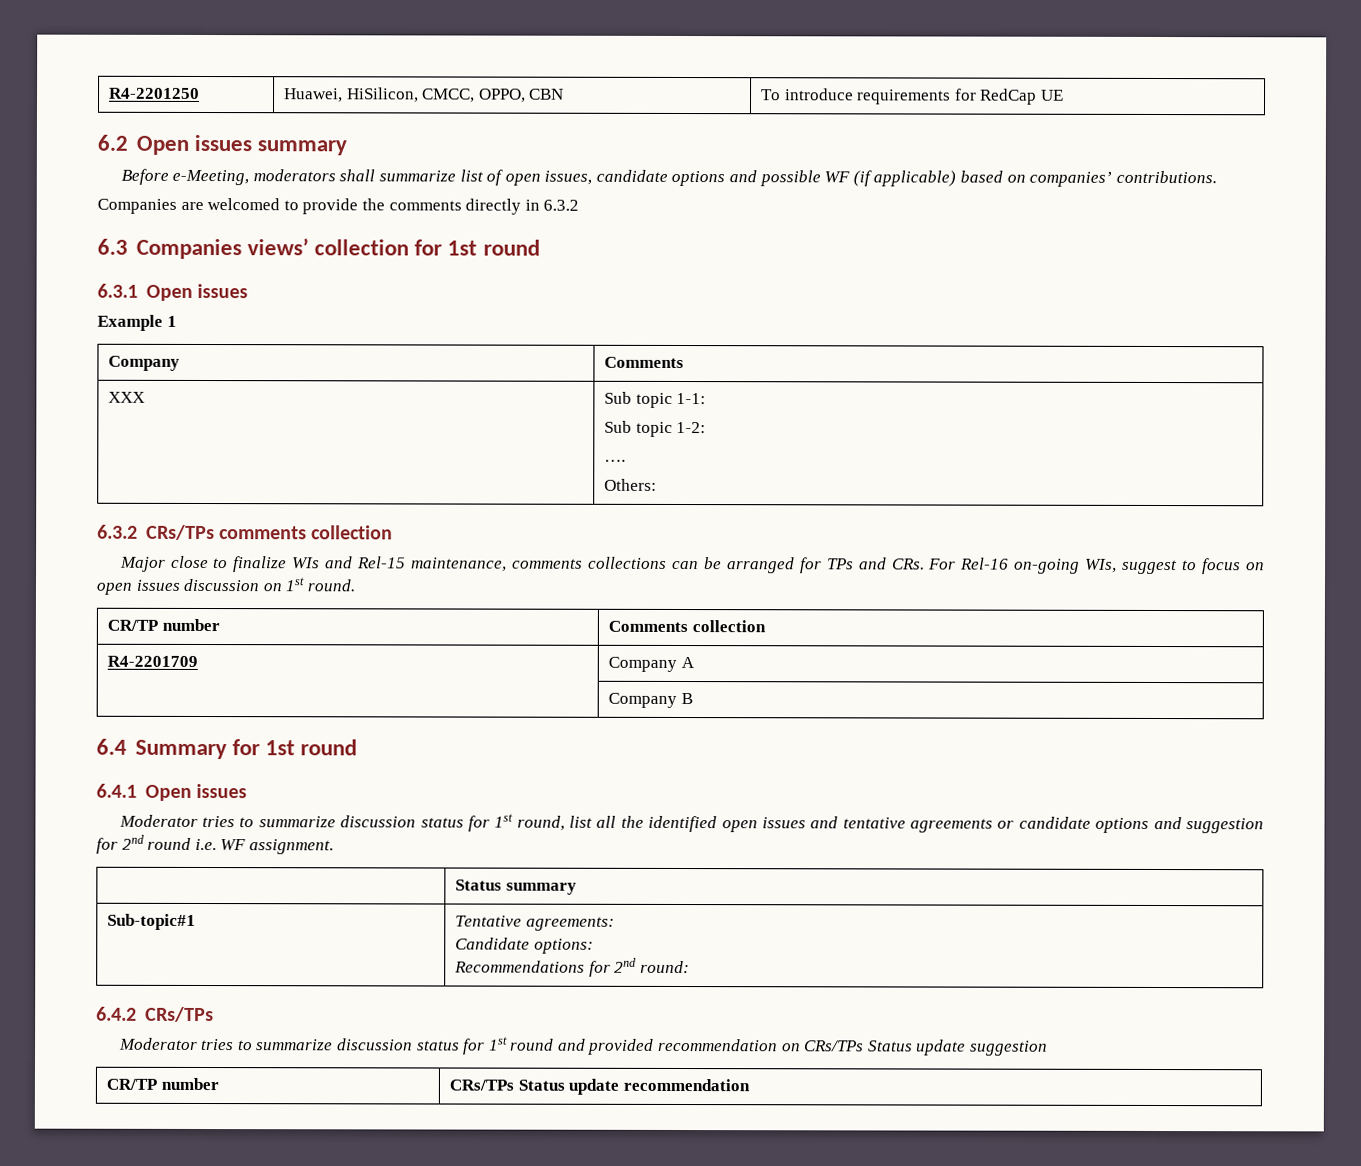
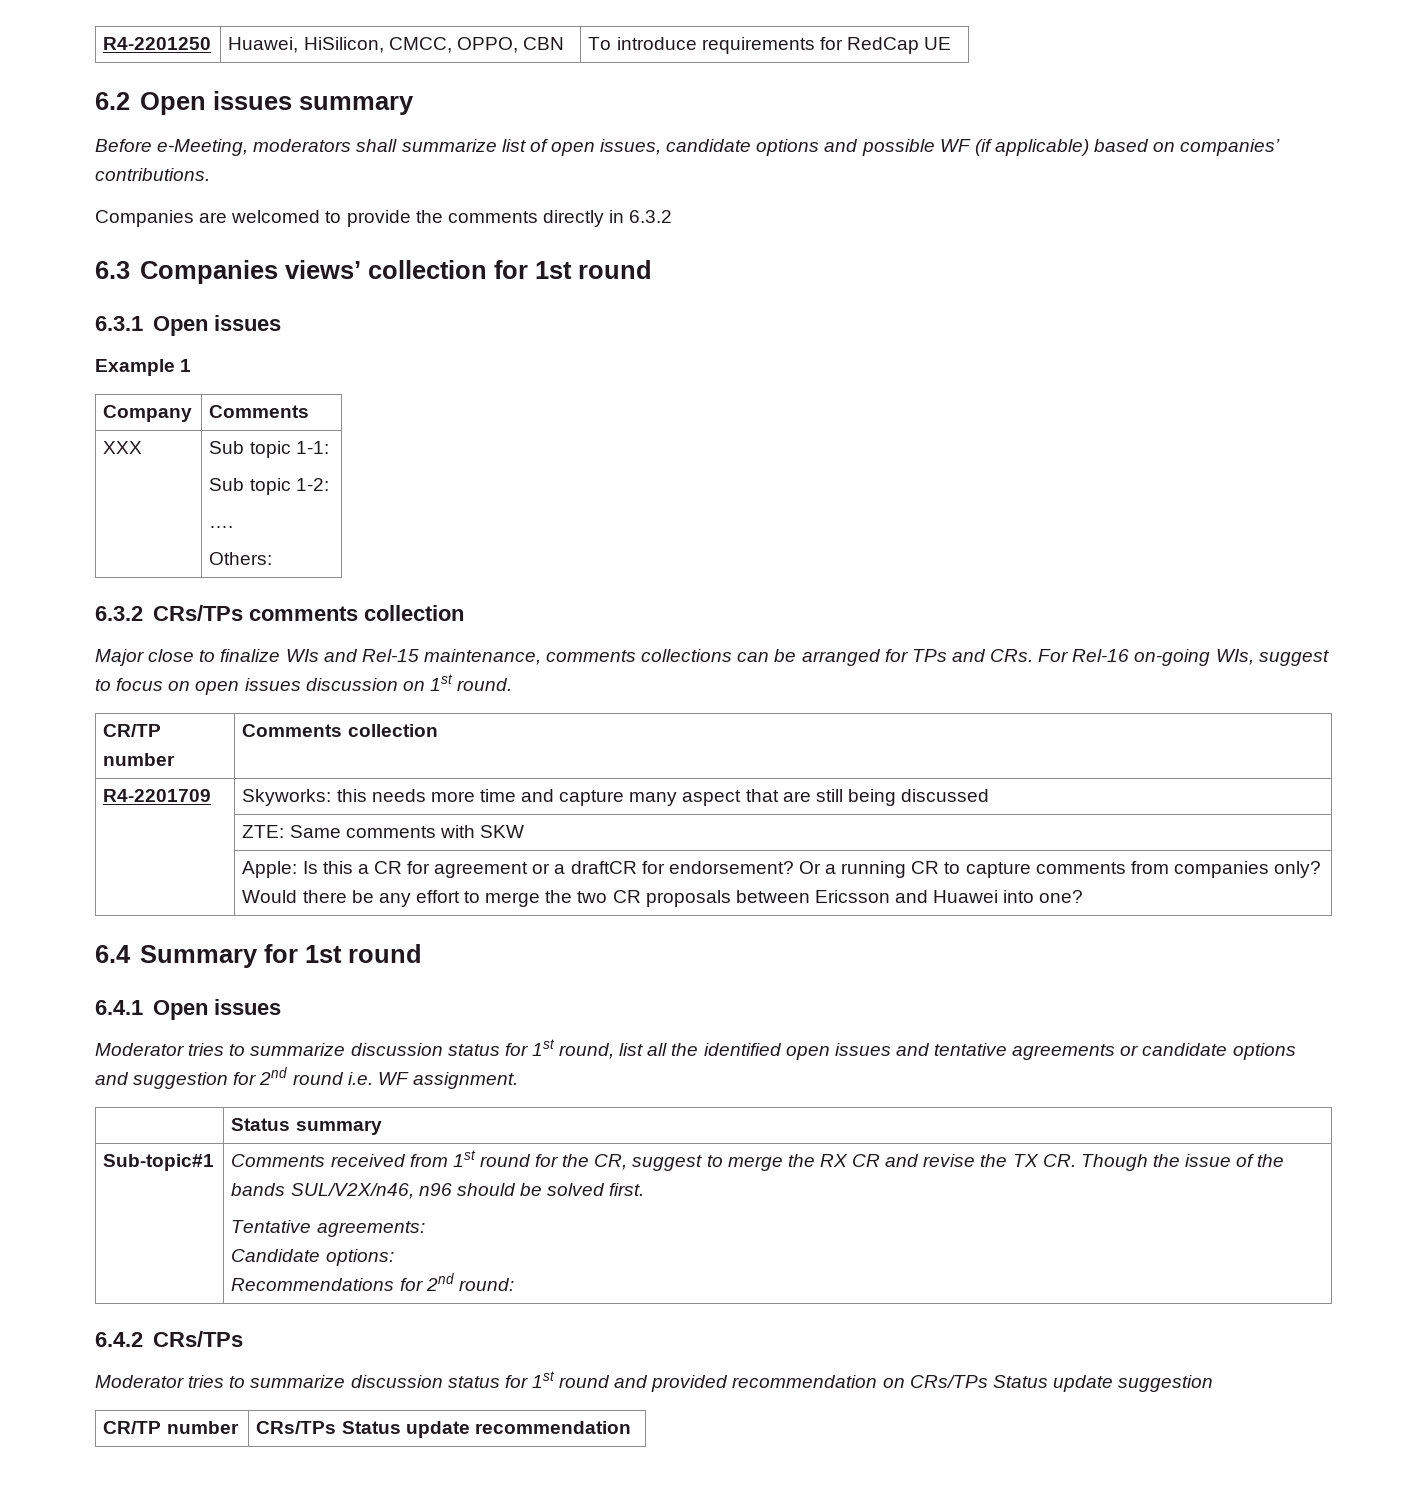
[608,656,695,672] [608,692,693,708] Company A // | Company B -> [242,789,990,806] [242,825,524,838] [242,861,1322,878] [242,890,1084,907] Skyworks: this needs more time and capture many aspect that are still being discussed // | ZTE: Same comments with SKW // | Apple: Is this a CR for agreement or a draftCR for endorsement? Or a running CR to capture comments from companies only? Would there be any effort to merge the two CR proposals between Ericsson and Huawei into one?
(197, 921) none -> [231,1150,1285,1171] [231,1183,645,1199] Comments received from 1st round for the CR, suggest to merge the RX CR and revise the TX CR. Though the issue of the bands SUL/V2X/n46, n96 should be solved first. //

